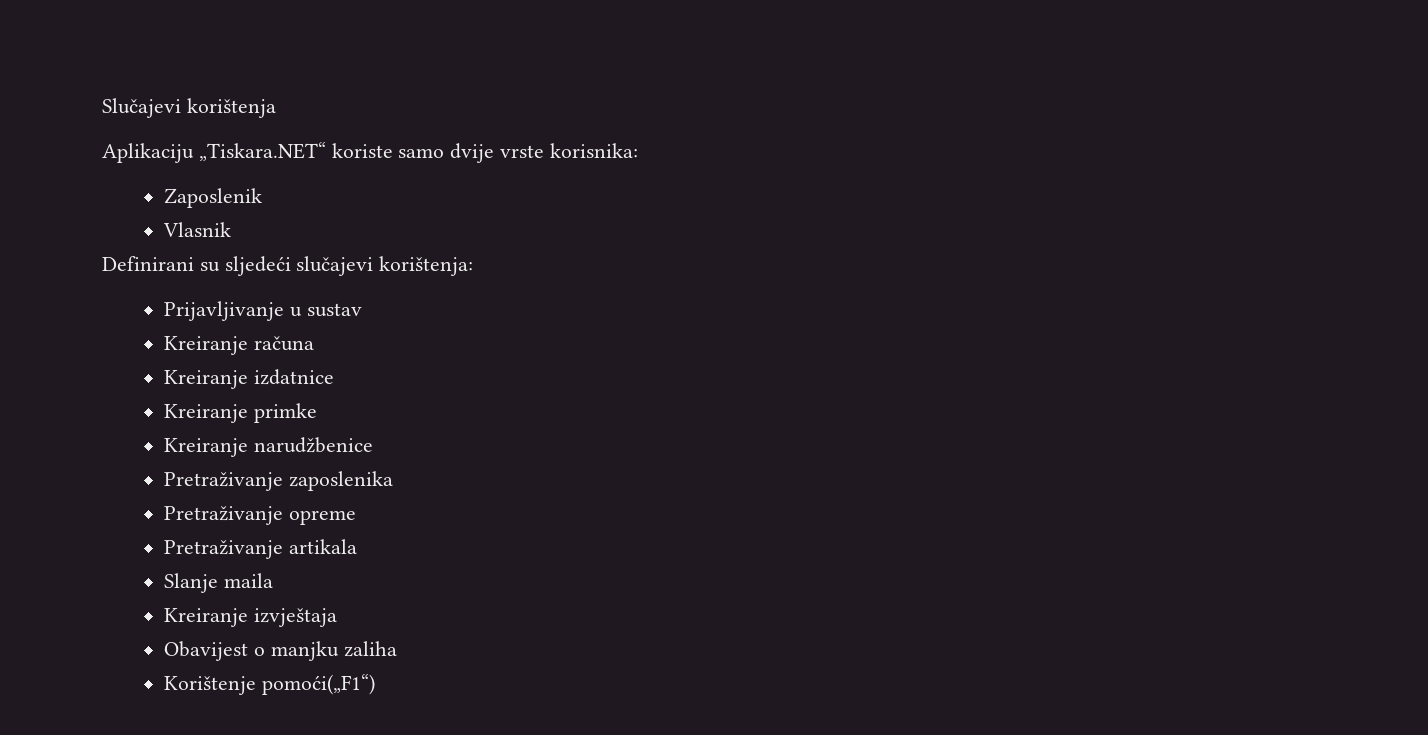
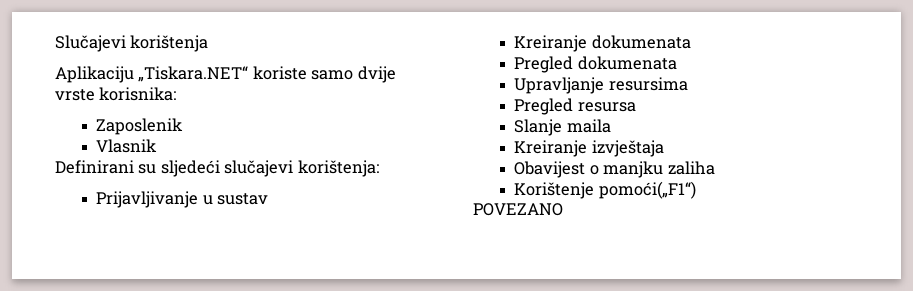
[254,336,315,351] [164,369,335,389] [164,403,318,423] [164,437,374,457] [164,471,394,491] [164,506,357,525] [164,539,358,559] računa // Kreiranje izdatnice // Kreiranje primke // Kreiranje narudžbenice // Pretraživanje zaposlenika // Pretraživanje opreme // Pretraživanje artikala -> [591,35,691,49] [514,56,677,73] [514,77,688,94] [514,98,636,115] dokumenata // Pregled dokumenata // Upravljanje resursima // Pregled resursa
(376, 684) none -> [473,203,563,216] // POVEZANO

